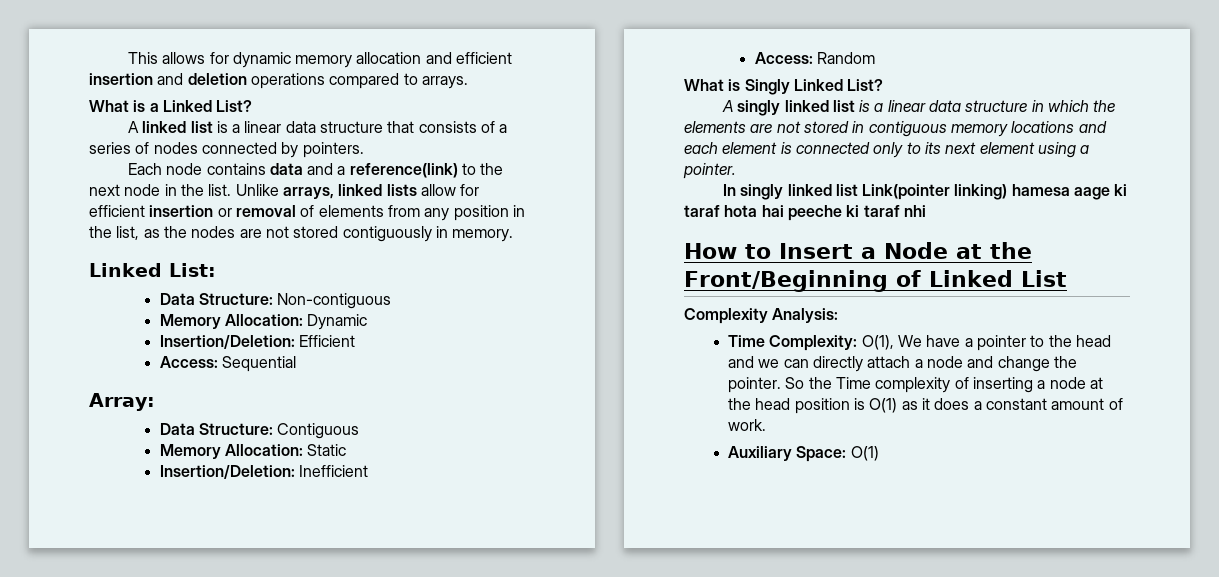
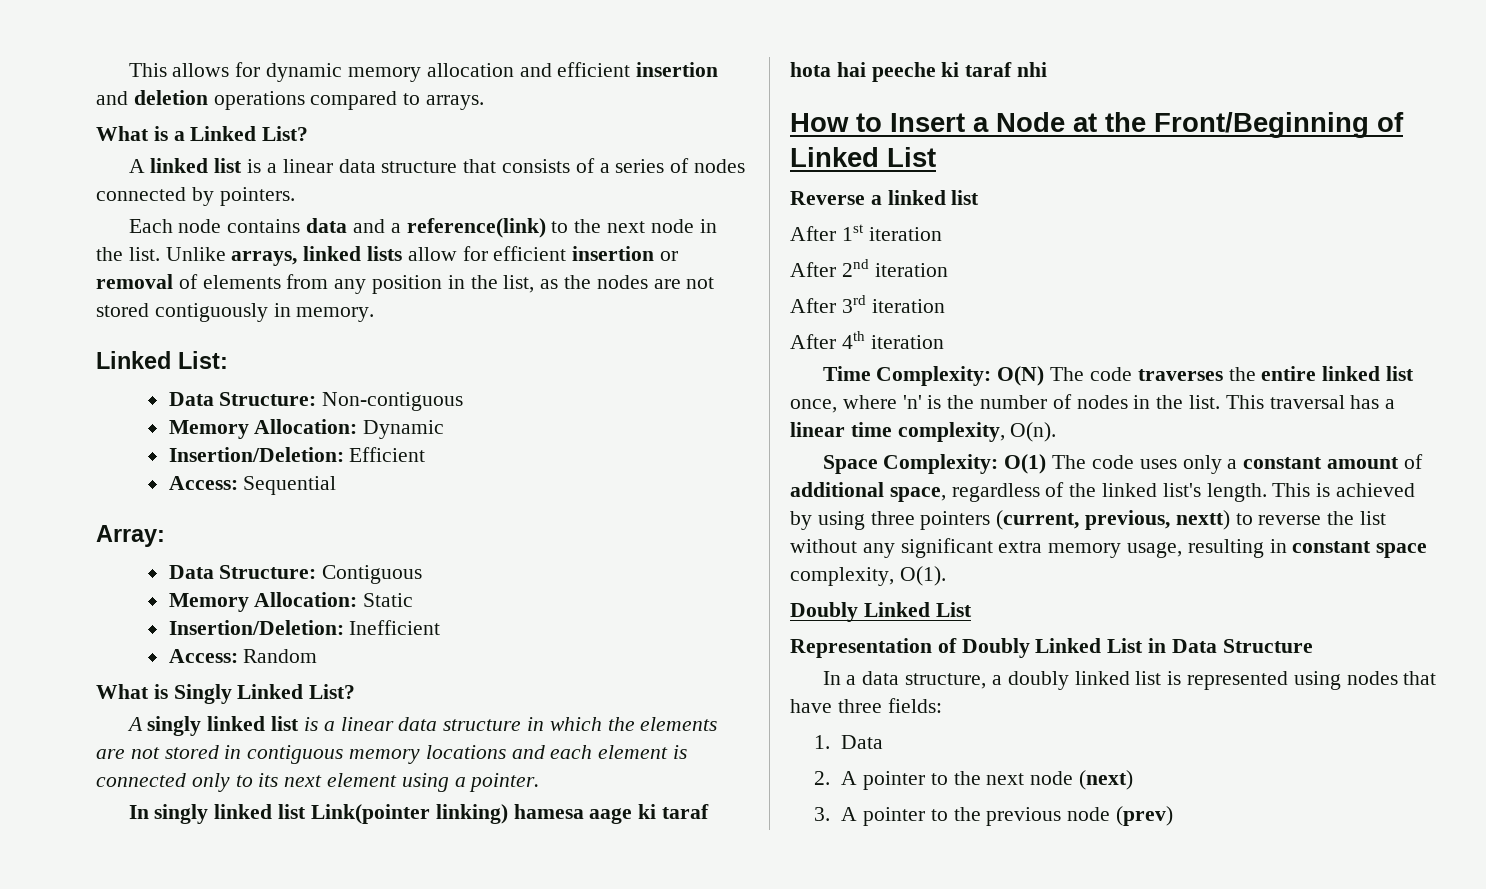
[684,308,839,324] [728,335,1111,351] [728,356,1077,372] [728,377,1103,393] [728,398,1123,414] [728,419,767,431] [728,446,879,462] Complexity Analysis: // Time Complexity: O(1), We have a pointer to the head and we can directly attach a node and change the pointer. So the Time complexity of inserting a node at the head position is O(1) as it does a constant amount of work. // Auxiliary Space: O(1) -> [790,190,980,205] [790,224,942,241] [790,259,948,277] [790,295,945,313] [790,331,944,349] [822,366,1414,386] [790,394,1396,413] [790,422,1057,442] [822,454,1423,474] [790,482,1416,502] [790,510,1387,530] [790,538,1428,558] [790,566,946,586] [790,602,972,622] [790,638,1313,658] [822,671,1437,690] [790,698,942,713] [814,735,884,749] [814,770,1134,790] [814,806,1174,826] Reverse a linked list // After 1st iteration // After 2nd iteration // After 3rd iteration // After 4th iteration // Time Complexity: O(N) The code traverses the entire linked list once, where 'n' is the number of nodes in the list. This traversal has a linear time complexity, O(n). // Space Complexity: O(1) The code uses only a constant amount of additional space, regardless of the linked list's length. This is achieved by using three pointers (current, previous, nextt) to reverse the list without any significant extra memory usage, resulting in constant space complexity, O(1). // Doubly Linked List // Representation of Doubly Linked List in Data Structure // In a data structure, a doubly linked list is represented using nodes that have three fields: // 1. Data // 2. A pointer to the next node (next) // 3. A pointer to the previous node (prev)

